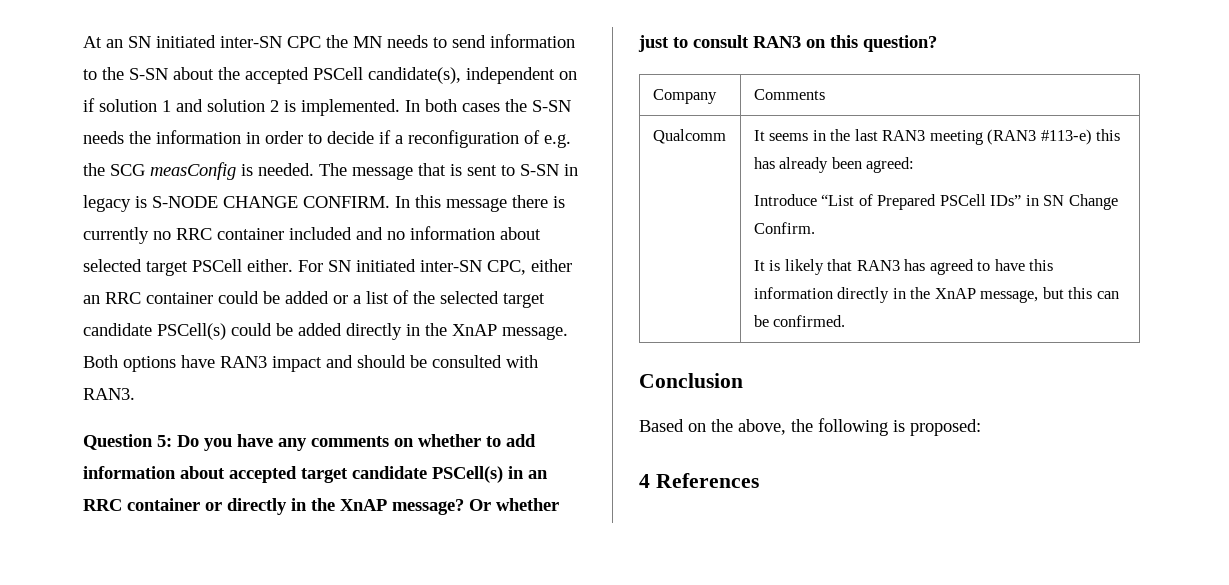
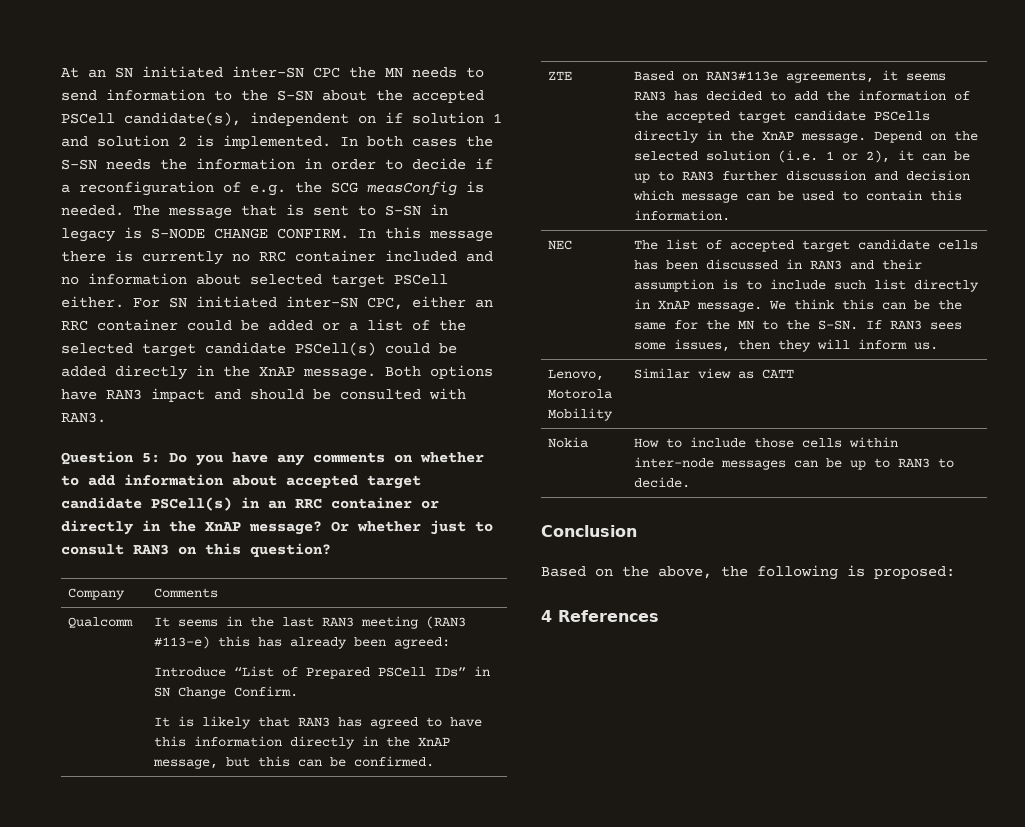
(846, 321) none -> [548,71,573,80] [634,70,947,83] [634,90,971,101] [634,110,931,123] [634,130,979,143] [634,150,971,163] [634,170,971,183] [633,190,963,203] [634,210,731,221] [548,240,573,250] [634,239,979,252] [634,259,923,270] [634,279,980,292] [634,299,963,312] [634,320,963,330] [634,339,939,352] [548,369,605,381] [548,389,613,399] [548,408,614,421] [634,368,795,379] [548,437,589,448] [634,437,899,448] [634,457,955,470] [634,477,691,488] // ZTE | Based on RAN3#113e agreements, it seems RAN3 has decided to add the information of the accepted target candidate PSCells directly in the XnAP message. Depend on the selected solution (i.e. 1 or 2), it can be up to RAN3 further discussion and decision which message can be used to contain this information. // NEC | The list of accepted target candidate cells has been discussed in RAN3 and their assumption is to include such list directly in XnAP message. We think this can be the same for the MN to the S-SN. If RAN3 sees some issues, then they will inform us. // Lenovo, Motorola Mobility | Similar view as CATT // Nokia | How to include those cells within inter-node messages can be up to RAN3 to decide.

